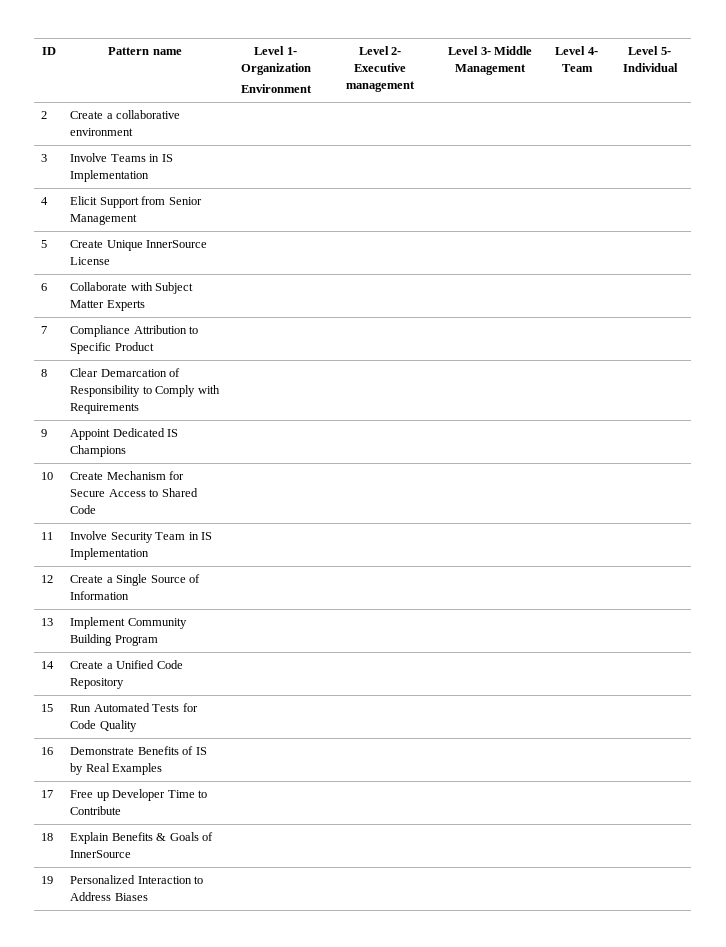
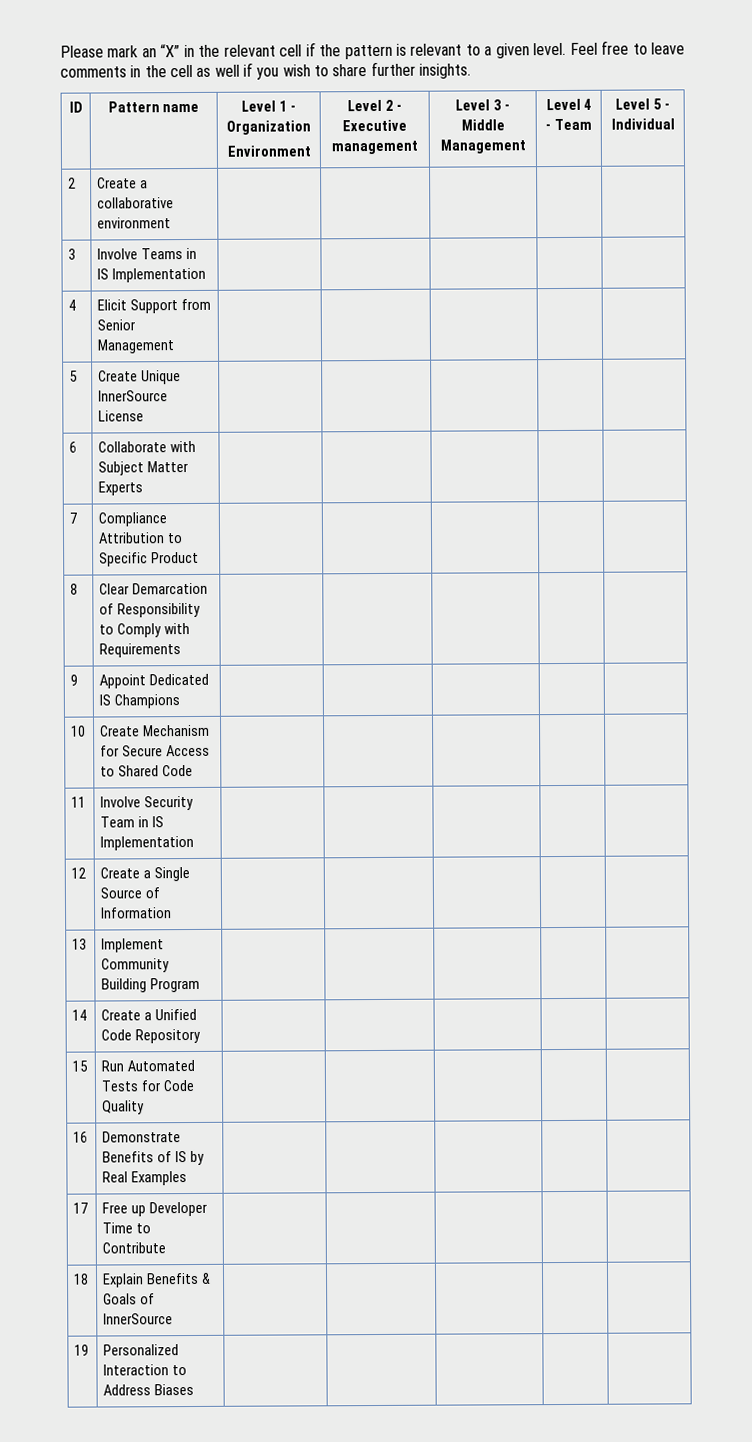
(42, 51) none -> [60,40,685,60] [60,61,471,80] Please mark an “X” in the relevant cell if the pattern is relevant to a given level. Feel free to leave comments in the cell as well if you wish to share further insights. //
[286,47,297,55] 1- -> [279,100,296,112] 1 -
[391,47,402,55] 2- -> [385,99,402,111] 2 -
[480,47,491,55] 3- -> [493,99,510,111] 3 -
[587,47,598,55] 4- -> [583,98,592,110] [545,124,552,131] 4 -
[660,47,671,55] 5- -> [653,98,670,110] 5 -

